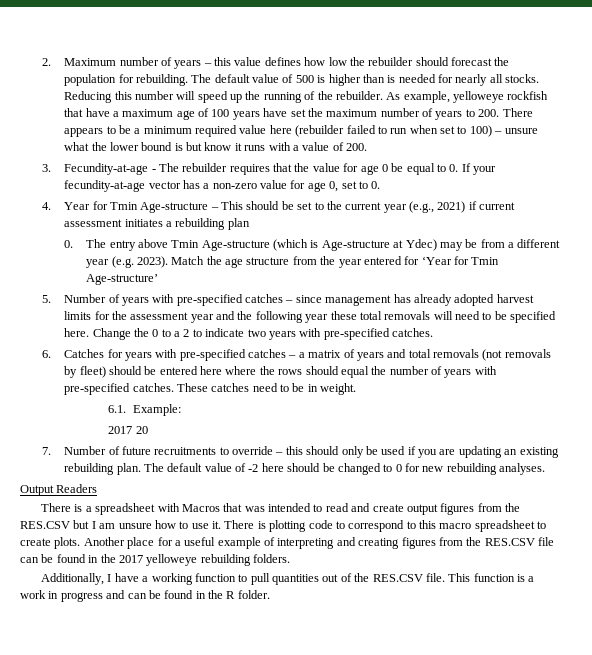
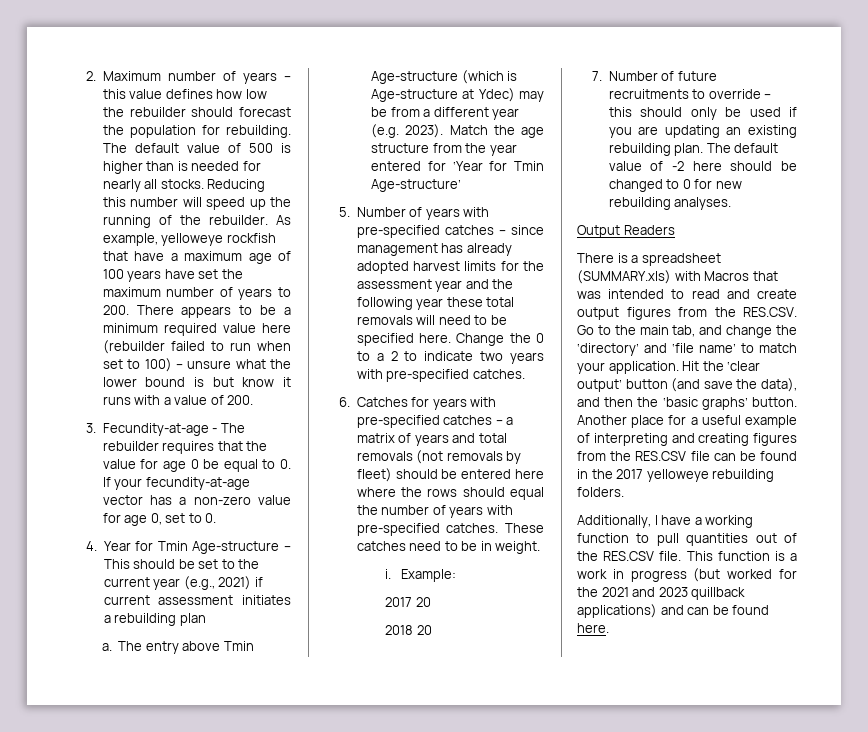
[64,240,74,248] 0. -> [101,643,112,651] a.
[108,405,127,413] 6.1. -> [385,569,392,579] i.
(148, 430) none -> [385,625,432,635] // 2018 20
(156, 509) none -> [577,270,671,284] (SUMMARY.xls)
[20,520,547,532] [20,537,81,549] RES.CSV but I am unsure how to use it. There is plotting code to correspond to this macro spreadsheet to create plots. -> [743,307,797,317] [577,325,797,338] [577,343,797,356] [577,361,761,374] [577,378,797,392] [577,397,797,410] RES.CSV. Go to the main tab, and change the ‘directory’ and ‘file name’ to match your application. Hit the ‘clear output’ button (and save the data), and then the ‘basic graphs’ button.
[106,590,270,599] and can be found in the R folder. -> [693,568,797,582] [577,587,746,600] [577,604,770,618] [577,623,609,633] (but worked for the 2021 and 2023 quillback applications) and can be found here.

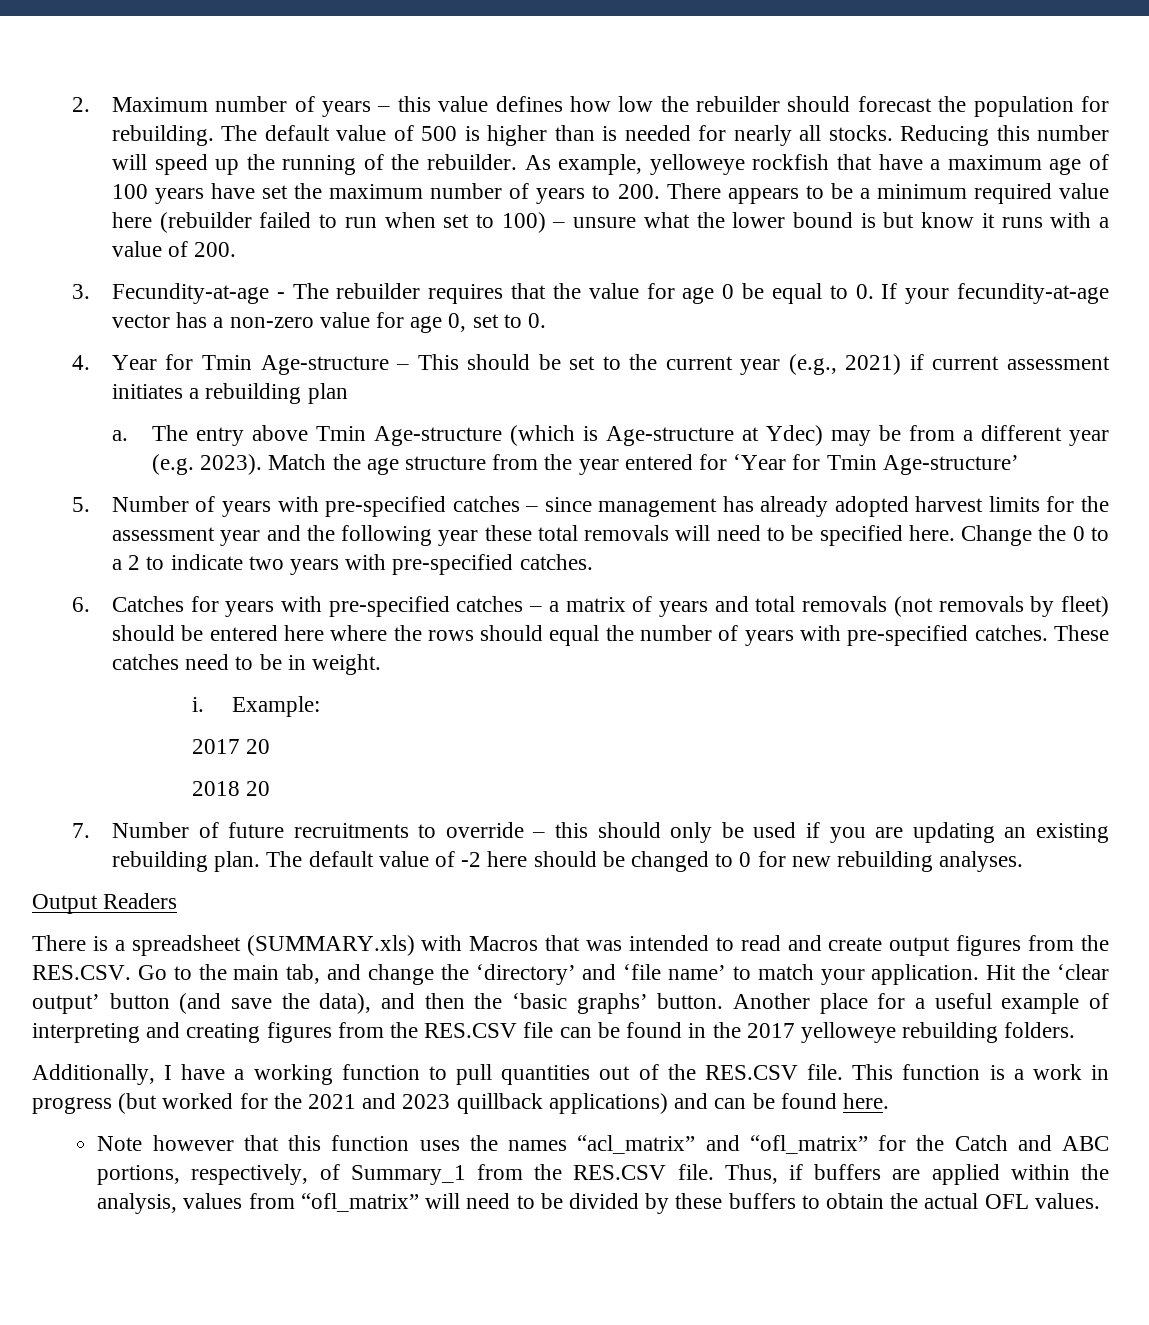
(609, 628) none -> [97,1135,1109,1154] [97,1164,1110,1185] [97,1193,1100,1214] // Note however that this function uses the names “acl_matrix” and “ofl_matrix” for the Catch and ABC portions, respectively, of Summary_1 from the RES.CSV file. Thus, if buffers are applied within the analysis, values from “ofl_matrix” will need to be divided by these buffers to obtain the actual OFL values.

